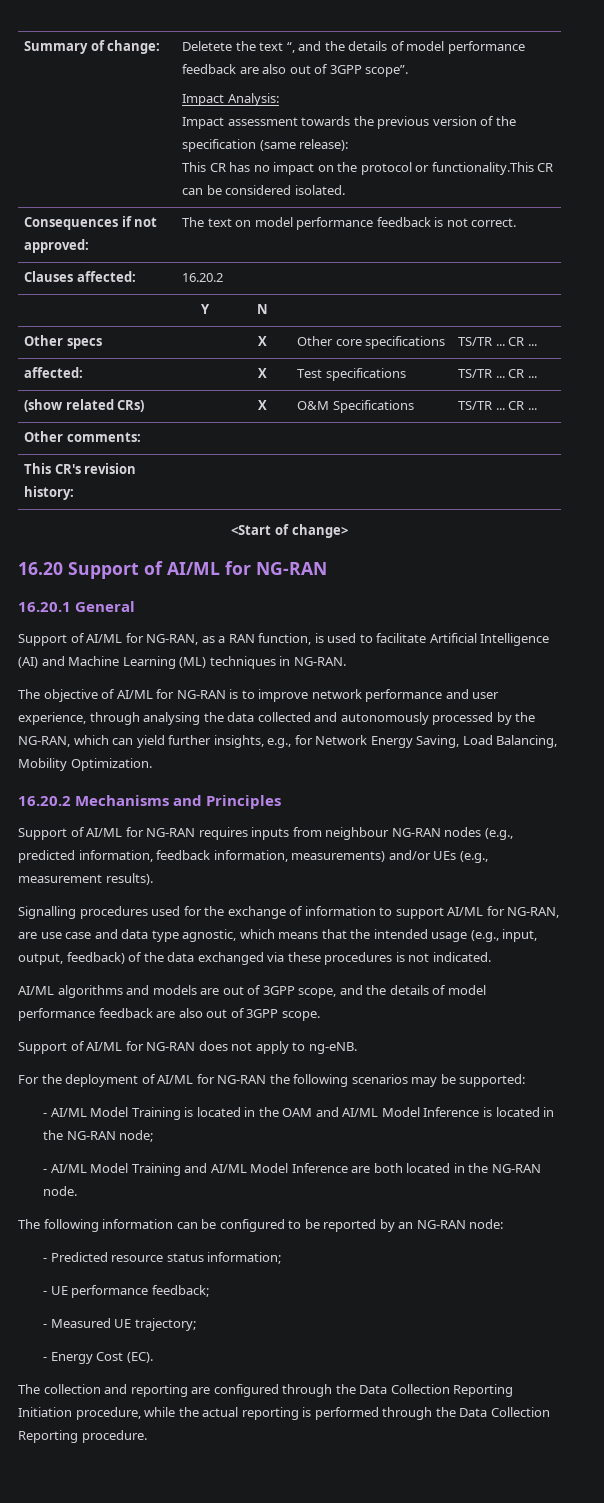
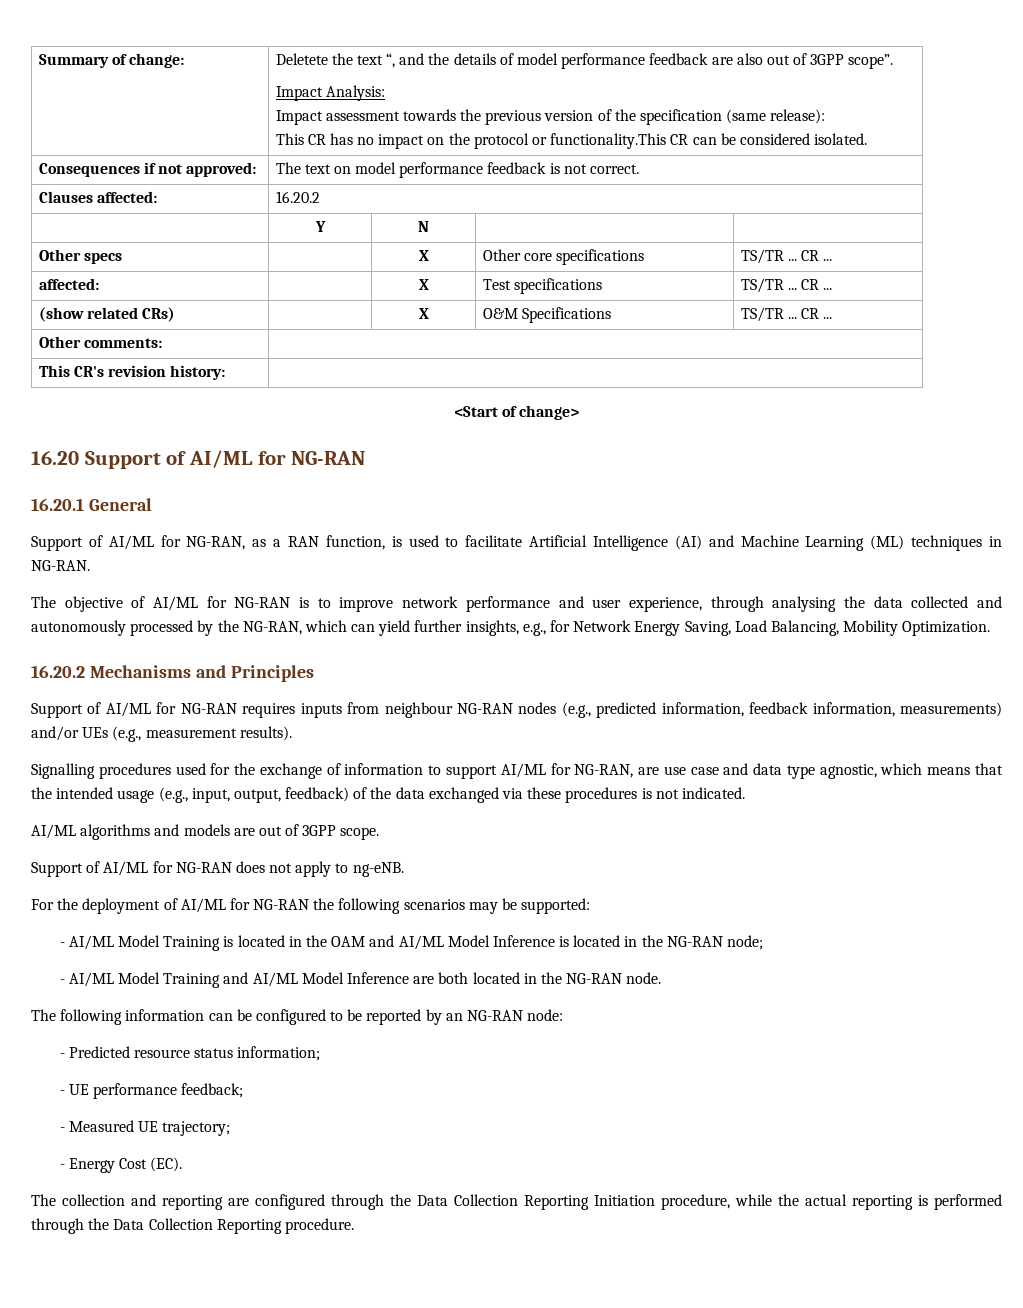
[298,985,486,998] [18,1008,279,1021] scope, and the details of model performance feedback are also out of 3GPP -> (337, 830) none

